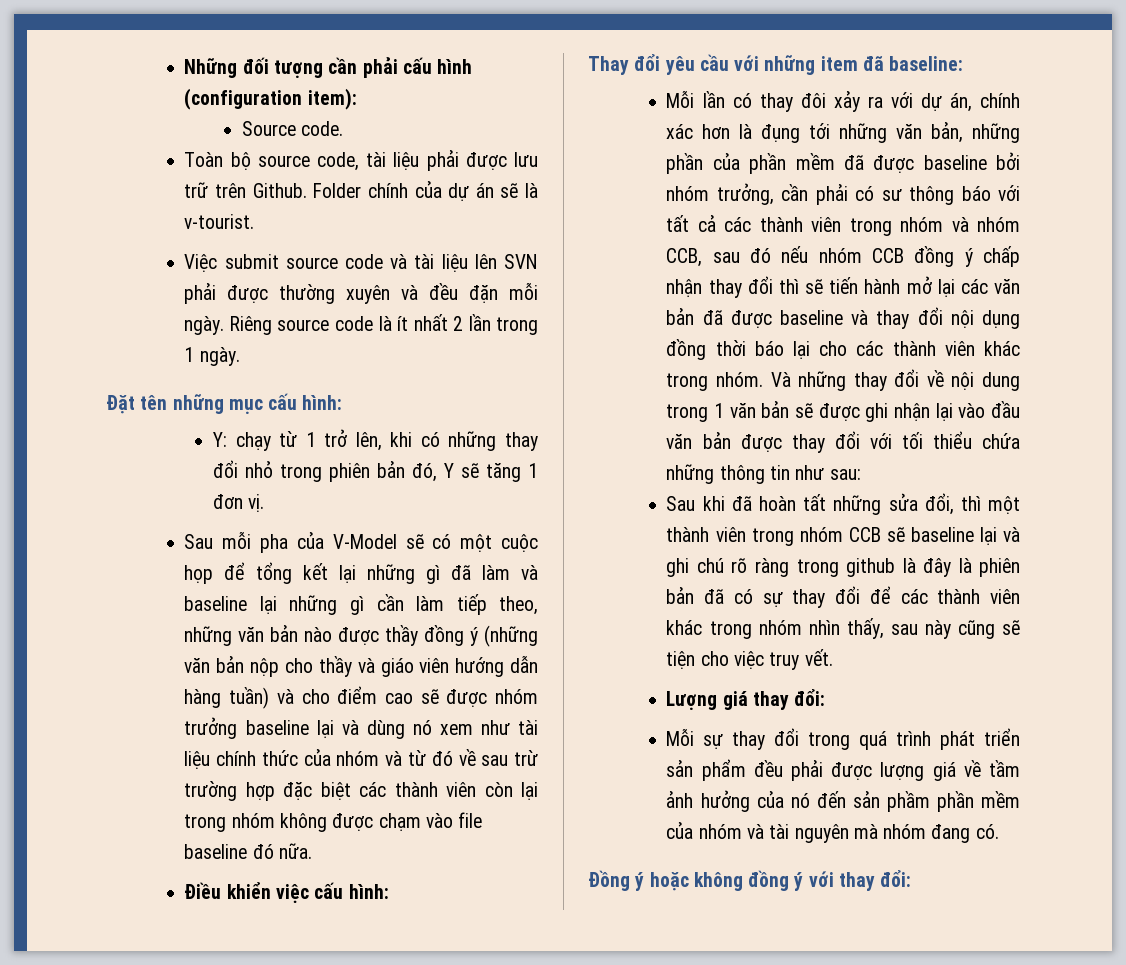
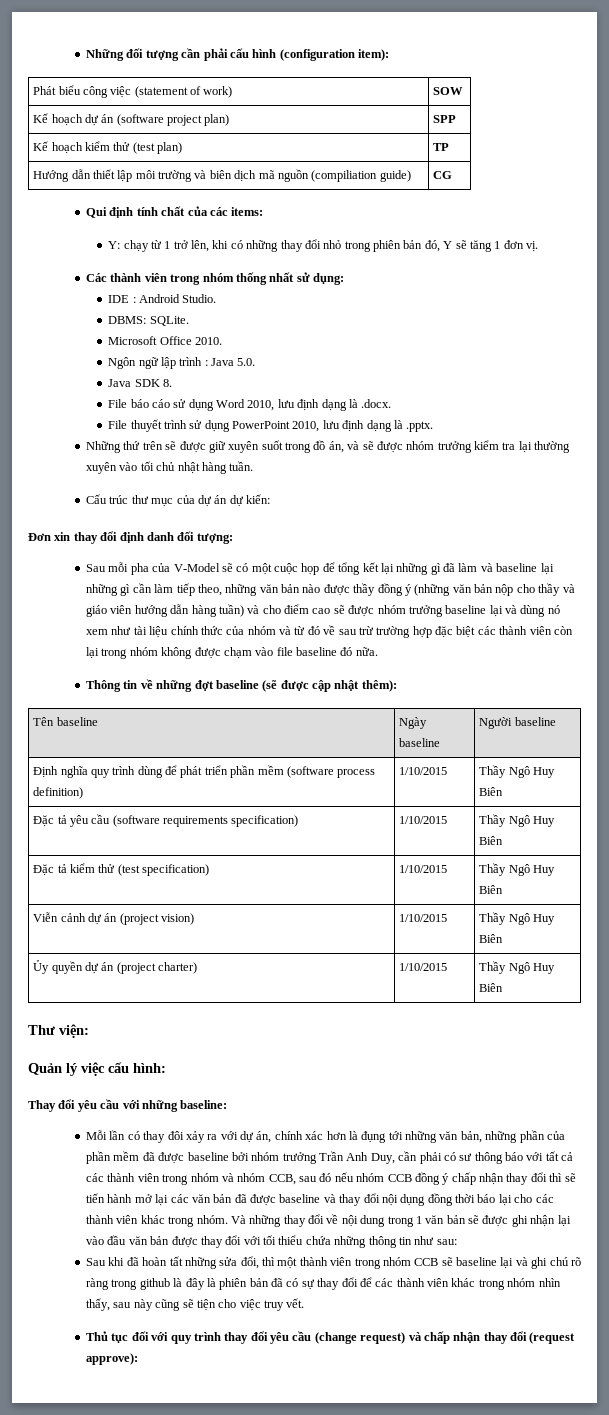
[241,121,343,136] [184,150,538,171] [184,181,538,201] [184,214,255,229] [184,254,538,272] [184,282,538,304] [184,314,538,335] [184,347,240,366] [106,393,343,414] // Source code. // Toàn bộ source code, tài liệu phải được lưu trữ trên Github. Folder chính của dự án sẽ là v-tourist. // Việc submit source code và tài liệu lên SVN phải được thường xuyên và đều đặn mỗi ngày. Riêng source code là ít nhất 2 lần trong 1 ngày. // Đặt tên những mục cấu hình: -> [33,85,233,98] [433,87,464,95] [33,113,230,126] [433,115,457,123] [33,141,183,154] [433,143,450,151] [33,169,411,182] [433,171,453,179] [86,206,264,218] // Phát biểu công việc (statement of work) | SOW // Kế hoạch dự án (software project plan) | SPP // Kế hoạch kiểm thử (test plan) | TP // Hướng dẫn thiết lập môi trường và biên dịch mã nguồn (compiliation guide) | CG // Qui định tính chất của các items:
(265, 503) none -> [86,272,345,285] [108,294,217,303] [108,316,189,326] [108,336,222,345] [108,357,256,369] [108,379,172,387] [108,399,392,411] [108,419,434,432] [86,440,571,453] [86,461,254,474] [86,494,271,507] [28,531,233,544] // Các thành viên trong nhóm thống nhất sử dụng: // IDE : Android Studio. // DBMS: SQLite. // Microsoft Office 2010. // Ngôn ngữ lập trình : Java 5.0. // Java SDK 8. // File báo cáo sử dụng Word 2010, lưu định dạng là .docx. // File thuyết trình sử dụng PowerPoint 2010, lưu định dạng là .pptx. // Những thứ trên sẽ được giữ xuyên suốt trong đồ án, và sẽ được nhóm trưởng kiểm tra lại thường xuyên vào tối chủ nhật hàng tuần. // Cấu trúc thư mục của dự án dự kiến: // Đơn xin thay đổi định danh đối tượng:
[184,882,271,899] Điều khiển -> [86,679,397,692] [33,717,98,726] [399,717,428,729] [399,738,441,747] [479,717,556,729] [33,765,376,778] [33,787,84,799] [399,767,448,775] [479,765,555,778] [479,787,504,796] [33,814,299,827] [399,816,448,824] [479,814,555,827] [479,836,504,845] [33,863,210,876] [399,865,448,873] [479,863,555,876] [479,885,504,894] [33,912,195,925] [399,914,448,922] [479,912,555,925] [479,934,504,943] [33,960,198,974] [399,963,448,971] [479,961,555,974] [479,983,504,992] [28,1024,89,1038] [28,1063,78,1076] Thông tin về những đợt baseline (sẽ được cập nhật thêm): // Tên baseline | Ngày baseline | Người baseline // Định nghĩa quy trình dùng để phát triển phần mềm (software process definition) | 1/10/2015 | Thầy Ngô Huy Biên // Đặc tả yêu cầu (software requirements specification) | 1/10/2015 | Thầy Ngô Huy Biên // Đặc tả kiểm thử (test specification) | 1/10/2015 | Thầy Ngô Huy Biên // Viễn cảnh dự án (project vision) | 1/10/2015 | Thầy Ngô Huy Biên // Ủy quyền dự án (project charter) | 1/10/2015 | Thầy Ngô Huy Biên // Thư viện: // Quản lý
[820,56,884,71] item đã -> (178, 1106) none
[716,183,774,205] trưởng, -> [282,1151,395,1164] trưởng Trần Anh Duy,
[666,689,826,710] [666,728,1020,750] [666,759,1020,781] [666,790,1020,812] [666,822,999,843] [588,870,912,891] Lượng giá thay đổi: // Mỗi sự thay đổi trong quá trình phát triển sản phẩm đều phải được lượng giá về tầm ảnh hưởng của nó đến sản phầm phần mềm của nhóm và tài nguyên mà nhóm đang có. // Đồng ý hoặc không đồng ý với thay đổi: -> [86,1331,576,1344] [86,1353,139,1365] Thủ tục đối với quy trình thay đổi yêu cầu (change request) và chấp nhận thay đổi (request approve):

